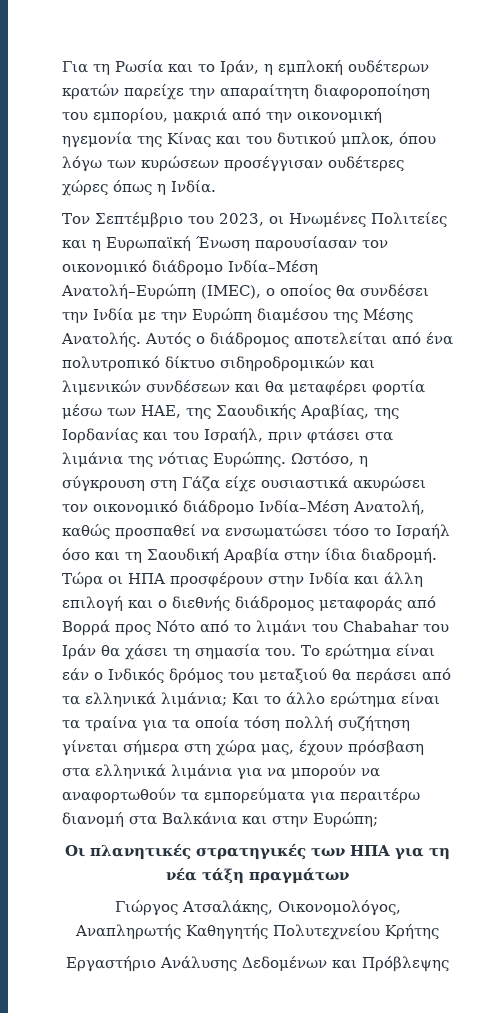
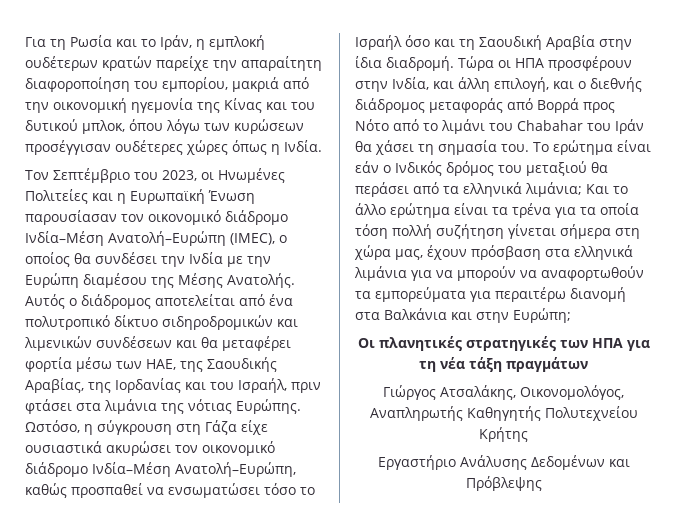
[353,500,425,515] Ανατολή, -> [175,462,296,477] Ανατολή–Ευρώπη,
[309,572,349,585] Ινδία -> [392,77,429,90] Ινδία,
[62,596,123,612] επιλογή -> [494,77,549,92] επιλογή,
[85,716,137,732] τραίνα -> [512,203,551,218] τρένα

